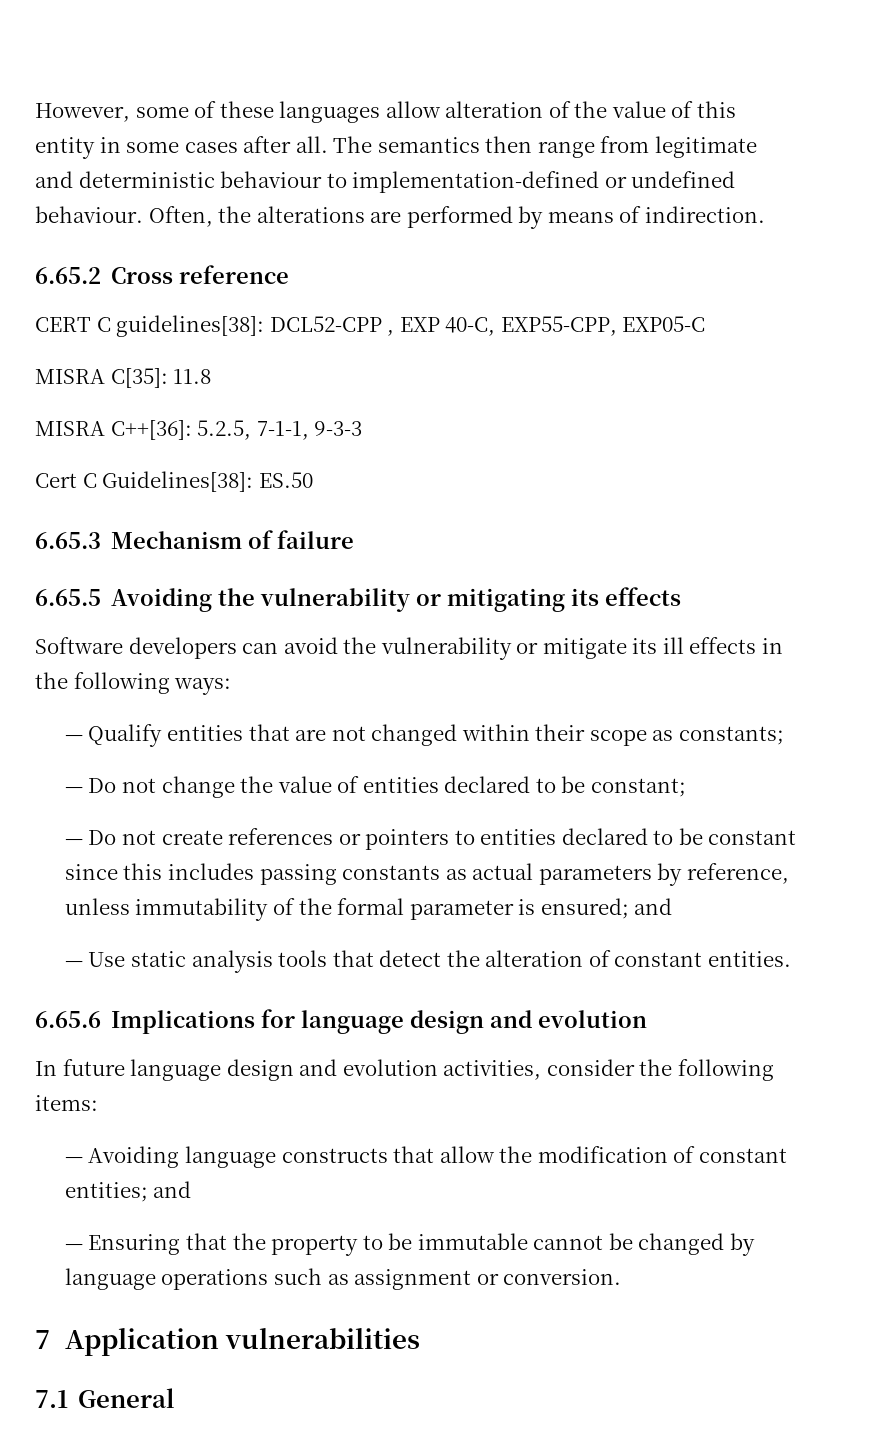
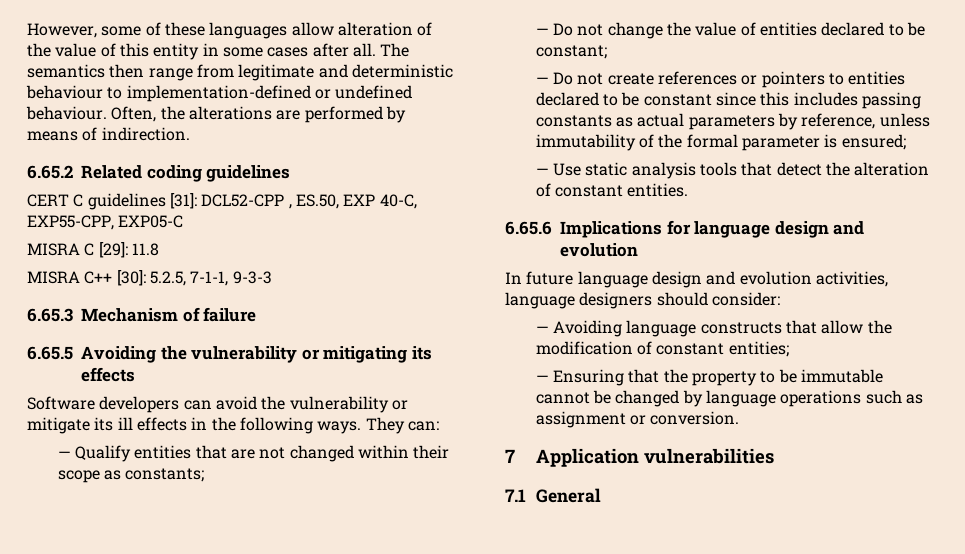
[111,265,290,284] Cross reference -> [81,165,291,182] Related coding guidelines
[116,315,265,337] guidelines[38]: -> [87,193,197,210] guidelines [31]:
(395, 333) none -> [295,194,339,209] ES.50,
[110,368,168,388] C[35]: -> [84,242,128,258] C [29]:
[110,420,192,440] C++[36]: -> [84,270,146,286] C++ [30]:
[35,471,313,492] // Cert C Guidelines[38]: ES.50 -> (272, 277) none
[174,678,232,695] ways: -> [317,417,439,434] ways. They can:
[634,898,673,915] and -> (906, 142) none
[546,1059,774,1081] [35,1095,98,1111] consider the following items: -> [505,292,780,309] language designers should consider:
[153,1181,192,1198] and -> (789, 349) none

